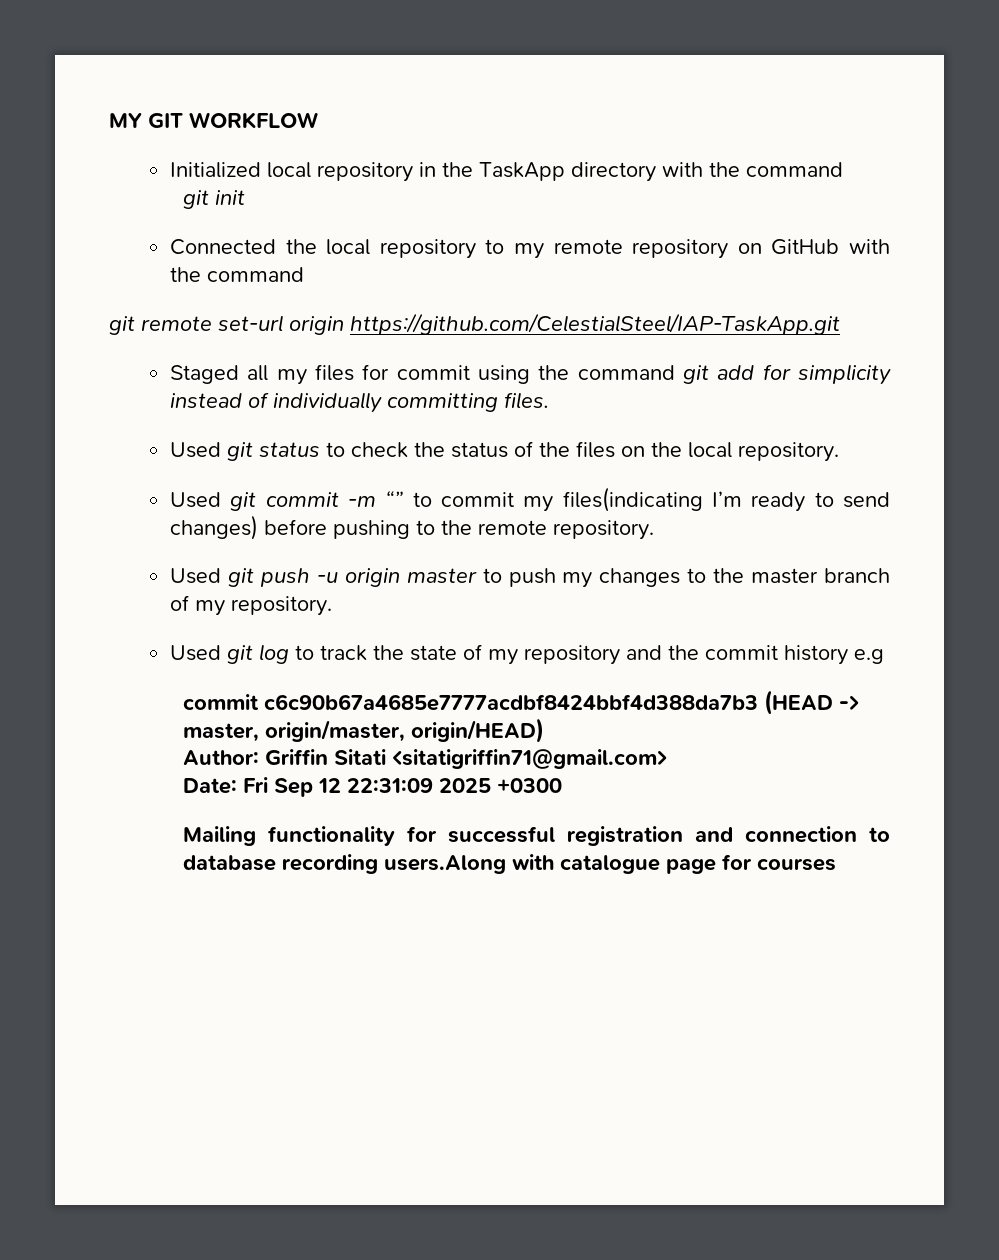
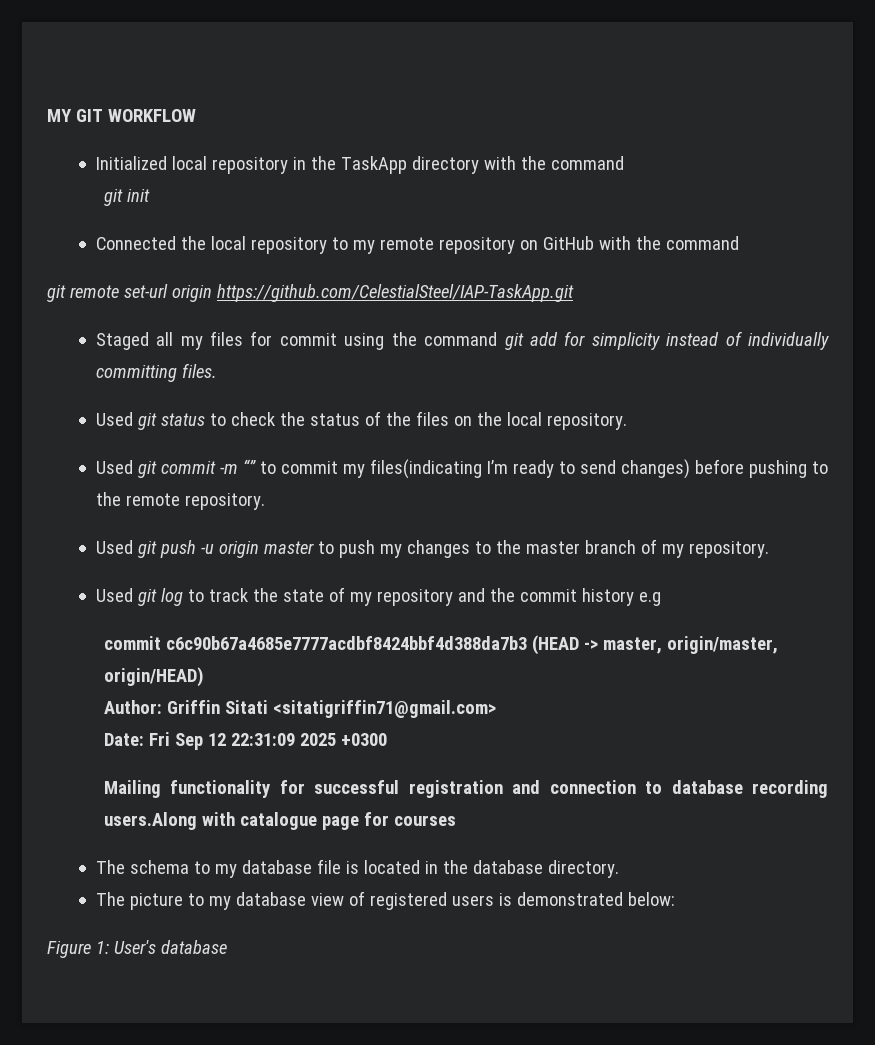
(836, 864) none -> [95,859,619,878] [95,891,675,910] [47,940,227,958] // The schema to my database file is located in the database directory. // The picture to my database view of registered users is demonstrated below: // Figure 1: User's database

